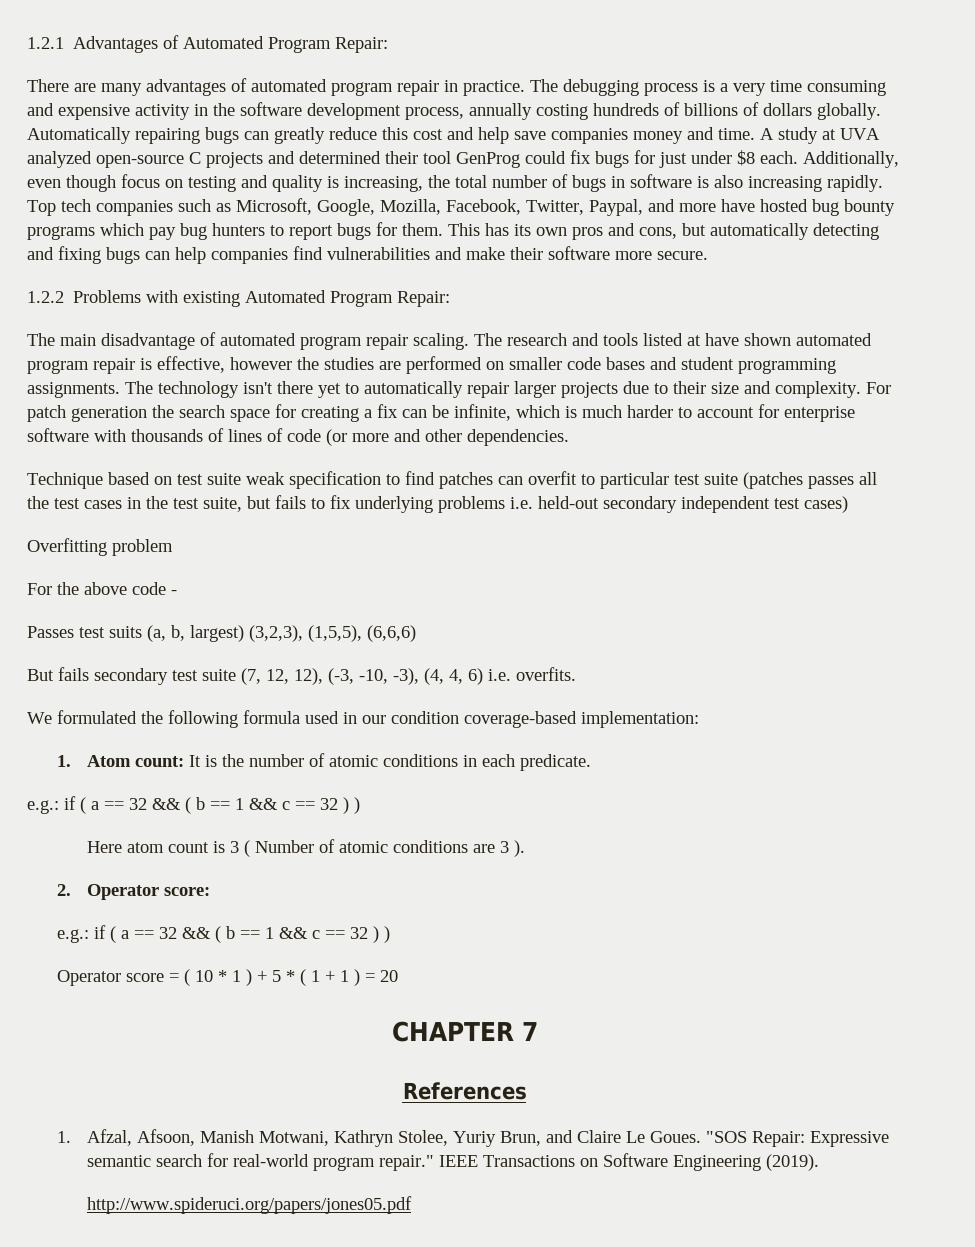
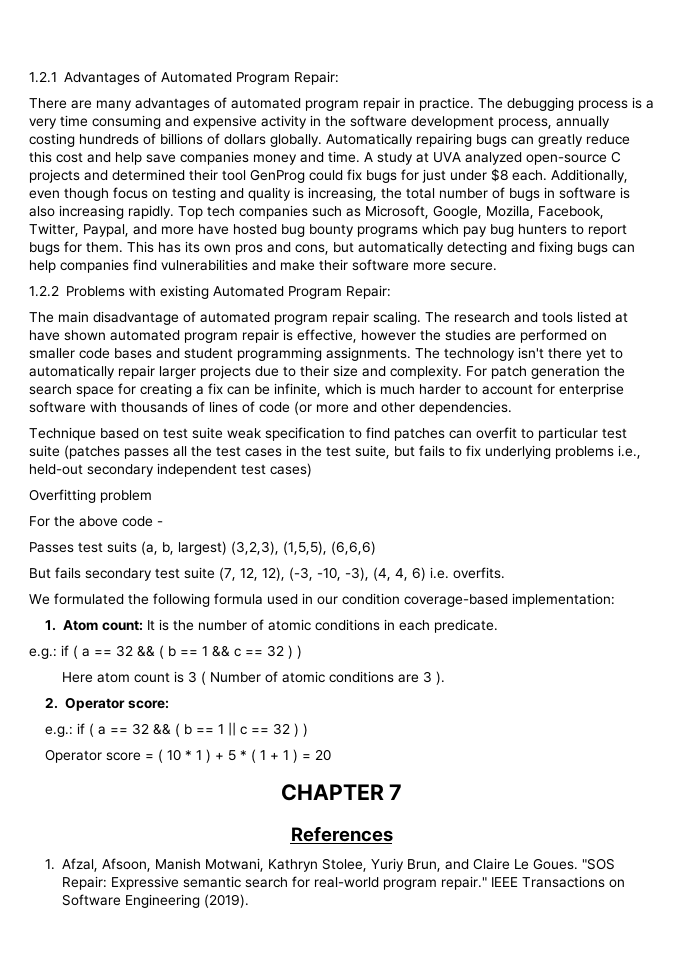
[510,497,533,509] i.e. -> [618,445,641,459] i.e.,
[279,927,309,939] && -> [228,722,237,736] ||
[87,1196,413,1214] // http://www.spideruci.org/papers/jones05.pdf -> (250, 901) none

